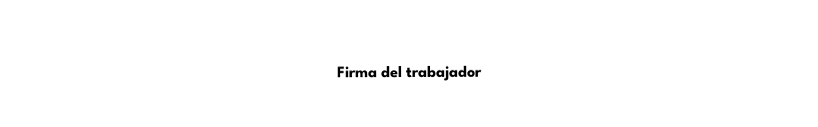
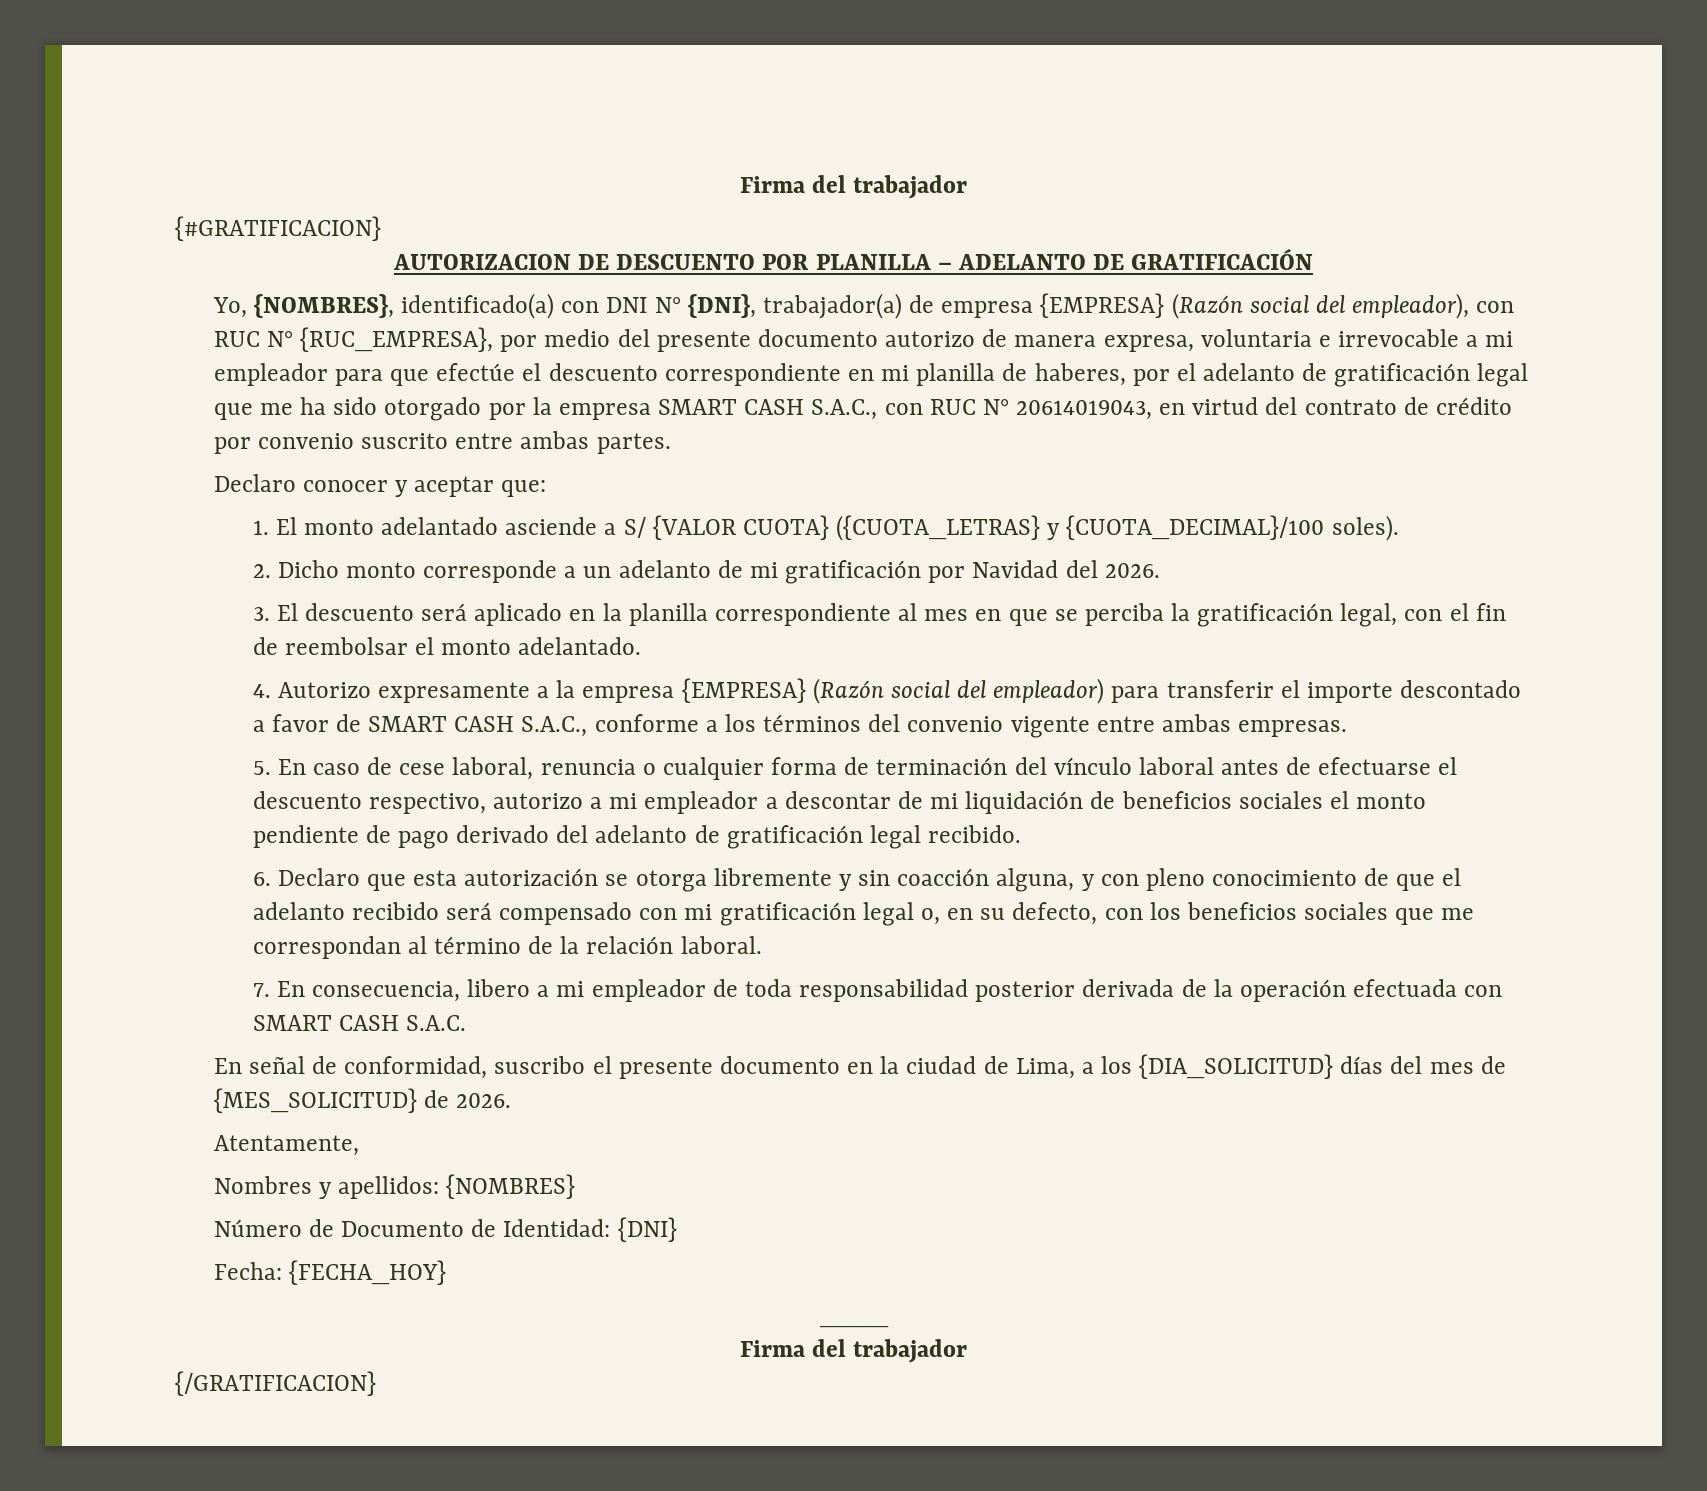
[336,65,484,82] Firma del trabajador -> [739,175,968,199] [175,216,381,241] [392,248,1314,270] [212,293,1515,319] [213,327,1514,352] [213,363,1529,387] [213,397,1512,421] [213,431,671,454] [213,474,547,497] [252,515,1399,541] [252,560,1160,584] [252,603,1506,627] [252,637,642,655] [252,678,1522,704] [252,714,1348,738] [252,757,1458,780] [252,791,1427,814] [252,825,1022,849] [252,868,1462,892] [252,902,1475,926] [252,936,762,959] [252,979,1503,1002] [252,1015,467,1031] [213,1054,1506,1079] [213,1088,512,1113] [213,1135,359,1156] [213,1174,576,1199] [213,1217,677,1242] [213,1260,447,1285] [819,1323,889,1328] [739,1339,968,1363] [175,1371,376,1396] Firma del trabajador // {#GRATIFICACION} // AUTORIZACION DE DESCUENTO POR PLANILLA – ADELANTO DE GRATIFICACIÓN // Yo, {NOMBRES}, identificado(a) con DNI N° {DNI}, trabajador(a) de empresa {EMPRESA} (Razón social del empleador), con RUC N° {RUC_EMPRESA}, por medio del presente documento autorizo de manera expresa, voluntaria e irrevocable a mi empleador para que efectúe el descuento correspondiente en mi planilla de haberes, por el adelanto de gratificación legal que me ha sido otorgado por la empresa SMART CASH S.A.C., con RUC N° 20614019043, en virtud del contrato de crédito por convenio suscrito entre ambas partes. // Declaro conocer y aceptar que: // 1. El monto adelantado asciende a S/ {VALOR CUOTA} ({CUOTA_LETRAS} y {CUOTA_DECIMAL}/100 soles). // 2. Dicho monto corresponde a un adelanto de mi gratificación por Navidad del 2026. // 3. El descuento será aplicado en la planilla correspondiente al mes en que se perciba la gratificación legal, con el fin de reembolsar el monto adelantado. // 4. Autorizo expresamente a la empresa {EMPRESA} (Razón social del empleador) para transferir el importe descontado a favor de SMART CASH S.A.C., conforme a los términos del convenio vigente entre ambas empresas. // 5. En caso de cese laboral, renuncia o cualquier forma de terminación del vínculo laboral antes de efectuarse el descuento respectivo, autorizo a mi empleador a descontar de mi liquidación de beneficios sociales el monto pendiente de pago derivado del adelanto de gratificación legal recibido. // 6. Declaro que esta autorización se otorga libremente y sin coacción alguna, y con pleno conocimiento de que el adelanto recibido será compensado con mi gratificación legal o, en su defecto, con los beneficios sociales que me correspondan al término de la relación laboral. // 7. En consecuencia, libero a mi empleador de toda responsabilidad posterior derivada de la operación efectuada con SMART CASH S.A.C. // En señal de conformidad, suscribo el presente documento en la ciudad de Lima, a los {DIA_SOLICITUD} días del mes de {MES_SOLICITUD} de 2026. // Atentamente, // Nombres y apellidos: {NOMBRES} // Número de Documento de Identidad: {DNI} // Fecha: {FECHA_HOY} // ____ // Firma del trabajador // {/GRATIFICACION}

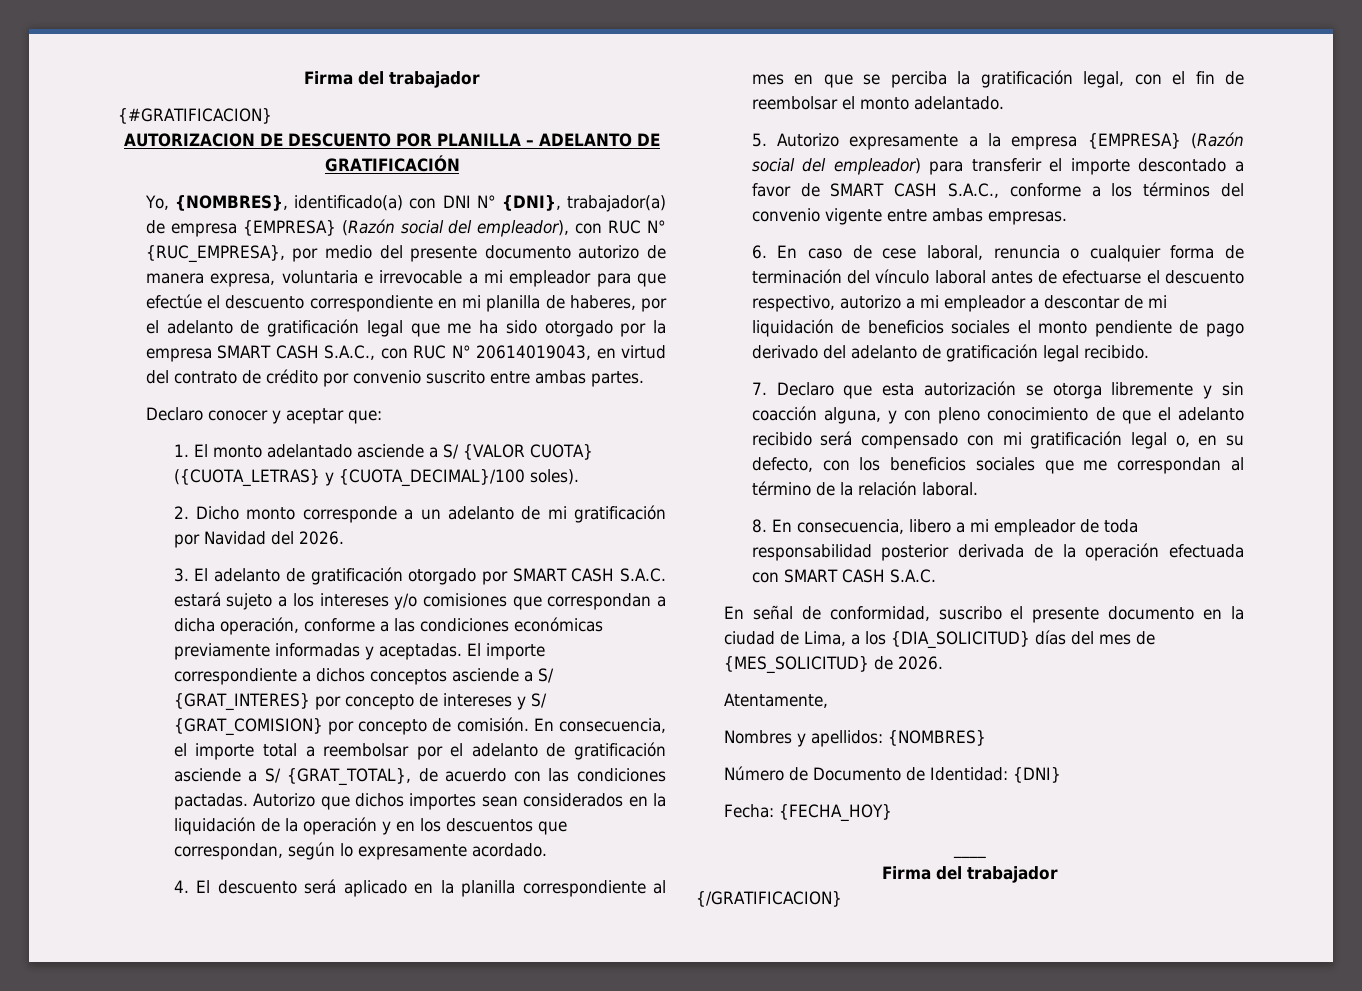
(298, 612) none -> [214,567,666,585] [173,592,666,610] [173,617,603,635] [173,643,545,660] [173,668,554,685] [173,693,547,711] [173,717,666,736] [173,742,666,760] [173,768,666,786] [173,793,666,810] [173,817,567,835] [173,842,547,860] [173,880,211,893] adelanto de gratificación otorgado por SMART CASH S.A.C. estará sujeto a los intereses y/o comisiones que correspondan a dicha operación, conforme a las condiciones económicas previamente informadas y aceptadas. El importe correspondiente a dichos conceptos asciende a S/ {GRAT_INTERES} por concepto de intereses y S/ {GRAT_COMISION} por concepto de comisión. En consecuencia, el importe total a reembolsar por el adelanto de gratificación asciende a S/ {GRAT_TOTAL}, de acuerdo con las condiciones pactadas. Autorizo que dichos importes sean considerados en la liquidación de la operación y en los descuentos que correspondan, según lo expresamente acordado. // 4. El
[252,684,271,698] 4. -> [751,133,767,147] 5.
[252,761,271,775] 5. -> [751,245,767,259] 6.
[252,872,271,886] 6. -> [751,382,767,395] 7.
[252,983,270,997] 7. -> [751,519,767,533] 8.

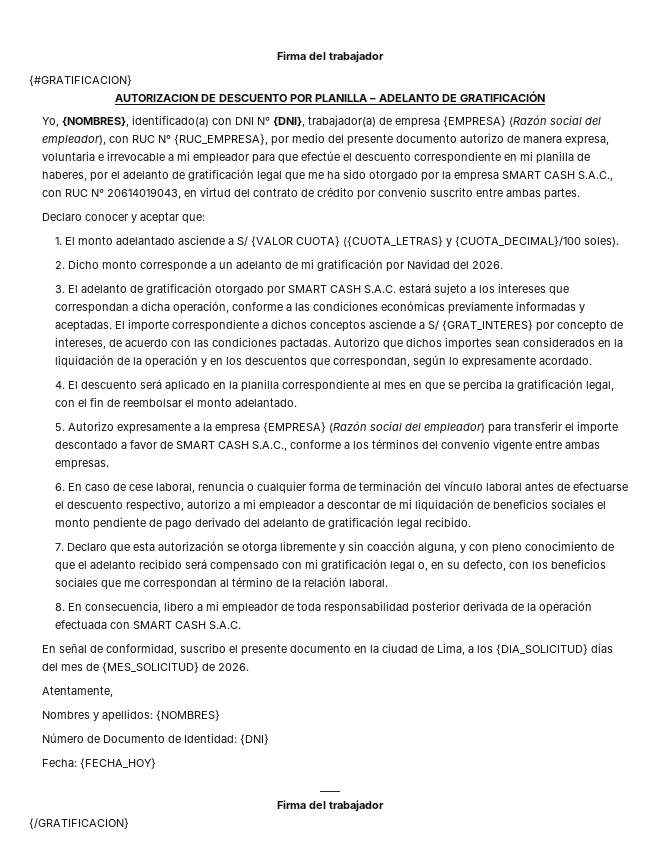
[394,593,507,610] y/o comisiones -> (546, 288) none
[442,693,547,710] [173,717,666,736] [173,742,666,760] [173,768,412,786] intereses y S/ {GRAT_COMISION} por concepto de comisión. En consecuencia, el importe total a reembolsar por el adelanto de gratificación asciende a S/ {GRAT_TOTAL}, -> [54,337,106,349] intereses,

